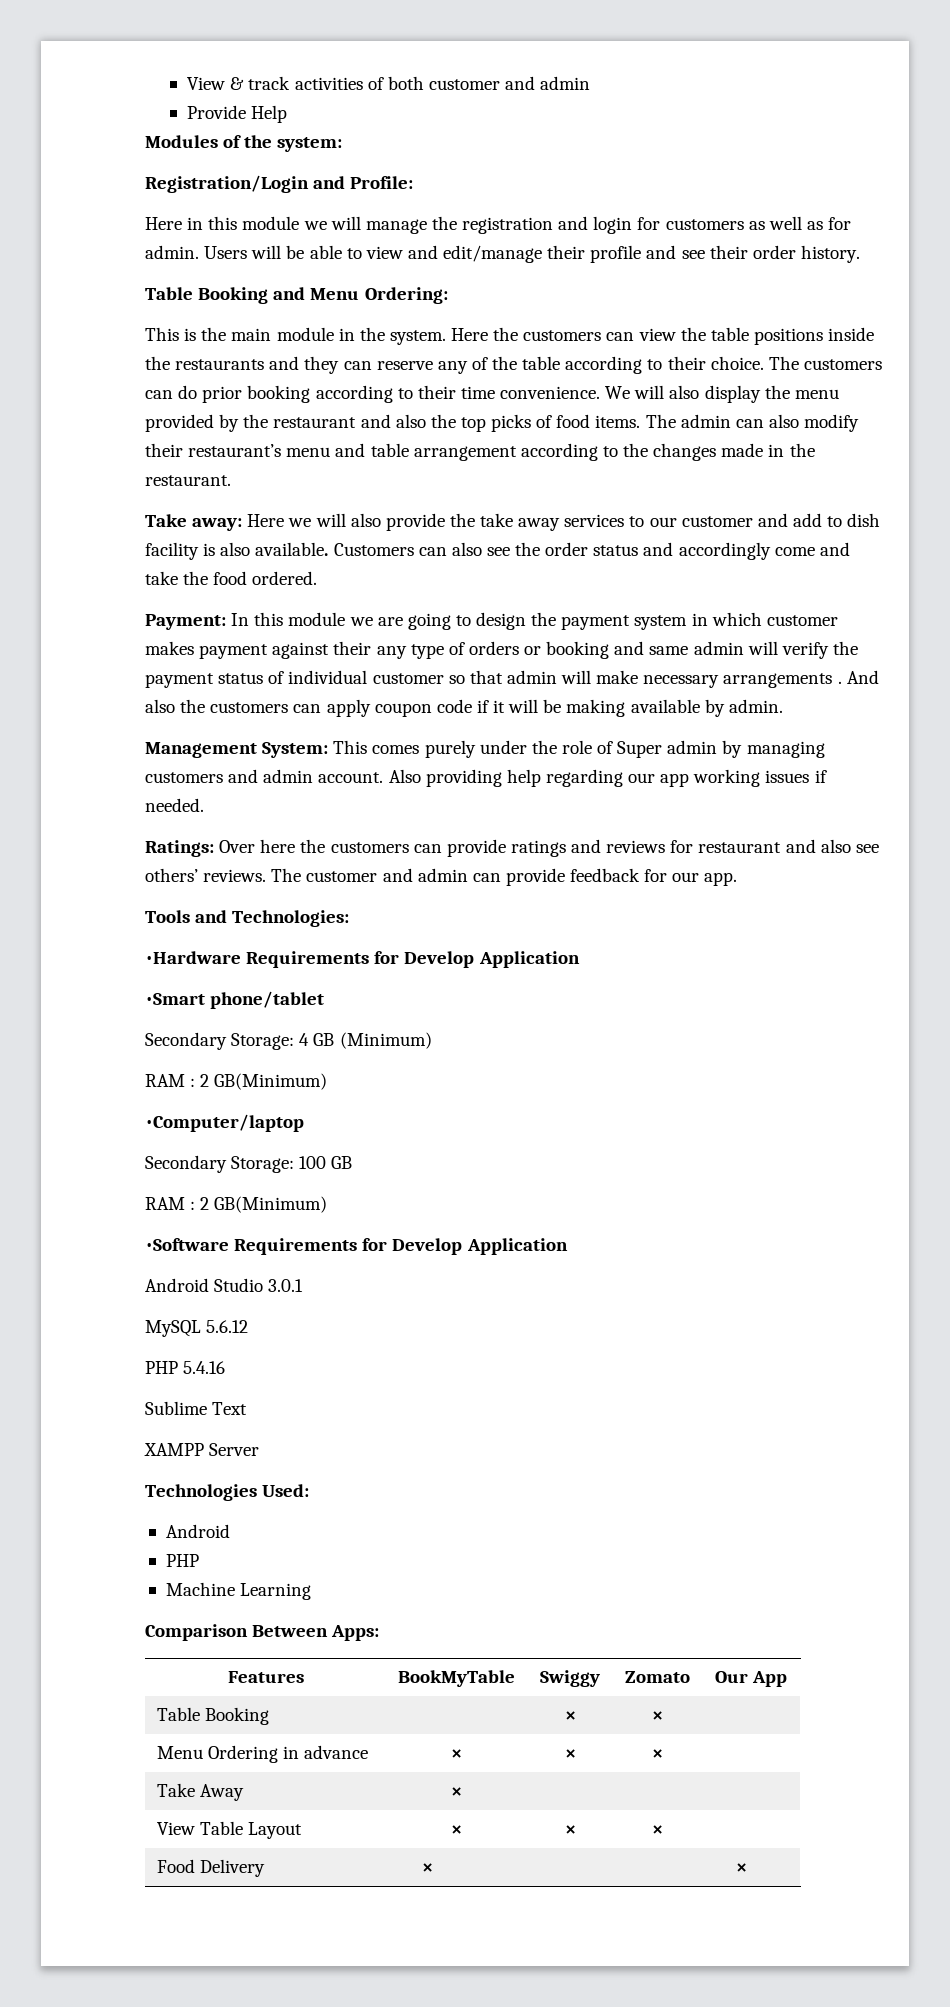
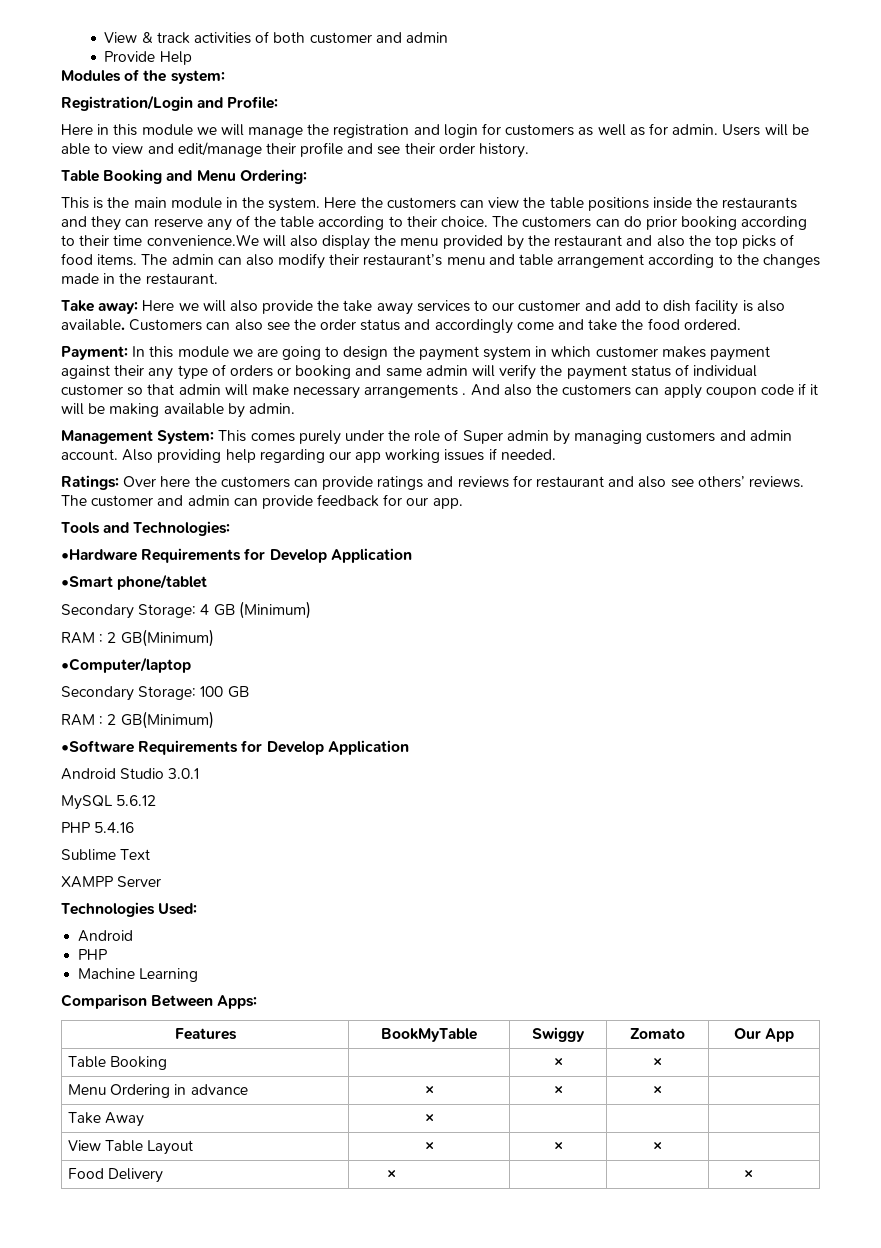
[500,386,631,399] convenience. We -> [146,234,259,246] convenience.We

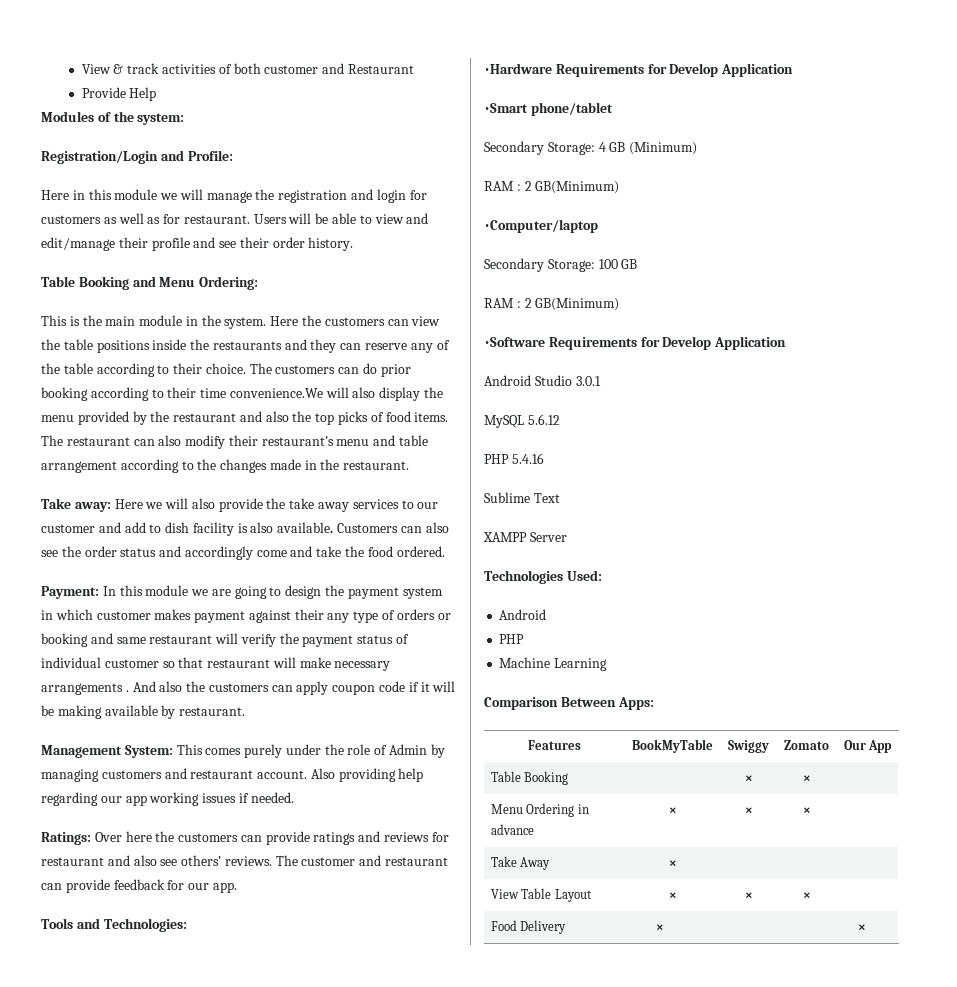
[405,32,448,43] admin -> [347,64,414,74] Restaurant
[672,124,719,135] admin. -> [183,215,250,224] restaurant.
[171,254,214,265] admin -> [66,437,130,446] restaurant
[425,365,468,376] admin -> [149,635,213,644] restaurant
[178,384,221,395] admin -> [207,659,271,668] restaurant
[248,403,295,414] admin. -> [179,707,246,716] restaurant.
[462,430,549,444] Super admin -> [389,744,428,755] Admin
[749,430,792,441] admin -> [190,770,254,779] restaurant
[187,495,230,506] admin -> [385,857,449,866] restaurant

